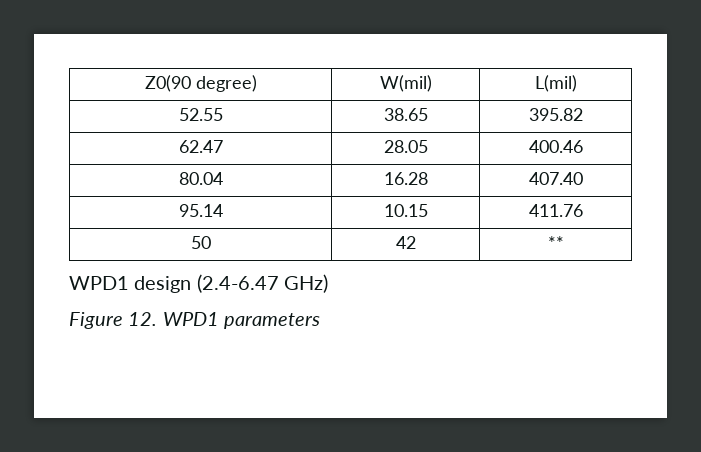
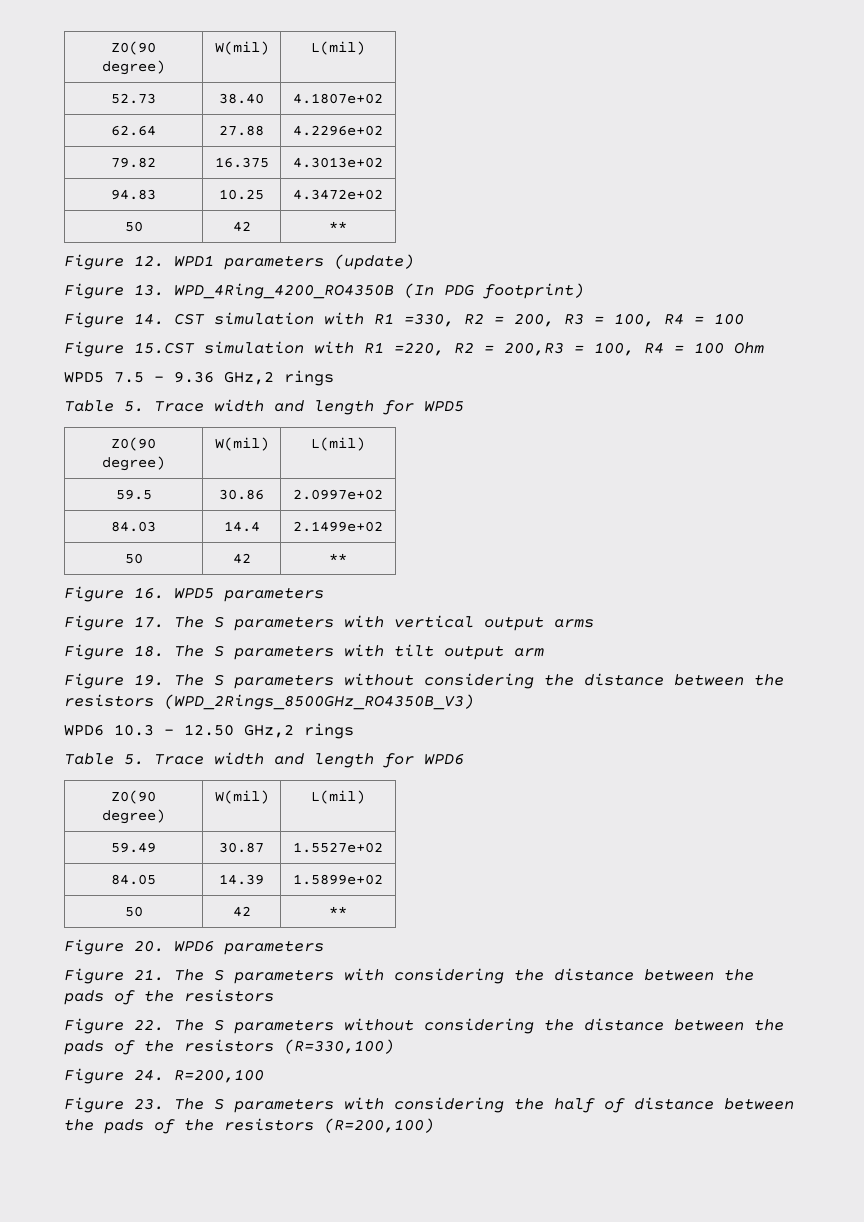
[144,75,257,92] [379,75,432,92] [534,75,577,92] [178,108,223,121] [383,108,428,121] [528,108,583,121] [178,140,223,153] [383,140,428,153] [528,140,583,153] [178,172,223,185] [383,172,428,185] [528,172,583,185] [178,204,223,217] [383,204,428,217] [528,204,583,217] [190,236,211,249] [395,236,416,249] [547,236,564,249] [69,274,328,293] Z0(90 degree) | W(mil) | L(mil) // 52.55 | 38.65 | 395.82 // 62.47 | 28.05 | 400.46 // 80.04 | 16.28 | 407.40 // 95.14 | 10.15 | 411.76 // 50 | 42 | ** // WPD1 design (2.4-6.47 GHz) -> [111,41,156,55] [102,60,165,75] [214,41,269,55] [311,41,365,55] [111,93,156,104] [219,93,264,104] [293,93,383,104] [111,125,156,136] [219,125,264,136] [293,125,383,136] [111,157,156,168] [214,157,269,168] [293,157,383,168] [111,189,156,200] [219,189,264,200] [293,189,383,200] [124,221,143,232] [232,221,251,232] [329,221,347,231] Z0(90 degree) | W(mil) | L(mil) // 52.73 | 38.40 | 4.1807e+02 // 62.64 | 27.88 | 4.2296e+02 // 79.82 | 16.375 | 4.3013e+02 // 94.83 | 10.25 | 4.3472e+02 // 50 | 42 | **
(320, 321) none -> [334,254,414,270] [64,283,584,299] [64,312,744,328] [64,341,764,357] [64,370,334,386] [64,399,464,415] [111,437,156,451] [102,456,165,471] [214,437,269,451] [311,437,365,451] [115,489,152,500] [219,489,264,500] [293,489,383,500] [111,521,156,532] [223,521,260,532] [293,521,383,532] [124,553,143,564] [232,553,251,564] [329,553,347,563] [64,586,324,602] [64,615,594,631] [64,644,544,660] [64,673,784,689] [64,694,474,710] [64,723,354,739] [64,752,464,768] [111,790,156,804] [102,809,165,824] [214,790,269,804] [311,790,365,804] [111,842,156,853] [219,842,264,853] [293,842,383,853] [111,874,156,885] [219,874,264,885] [293,874,383,885] [124,906,143,917] [232,906,251,917] [329,906,347,916] [64,939,324,955] [64,968,754,984] [64,989,274,1005] [64,1018,784,1034] [64,1039,394,1055] [64,1068,264,1084] [64,1097,794,1113] [64,1118,434,1134] (update) // Figure 13. WPD_4Ring_4200_RO4350B (In PDG footprint) // Figure 14. CST simulation with R1 =330, R2 = 200, R3 = 100, R4 = 100 // Figure 15.CST simulation with R1 =220, R2 = 200,R3 = 100, R4 = 100 Ohm // WPD5 7.5 – 9.36 GHz,2 rings // Table 5. Trace width and length for WPD5 // Z0(90 degree) | W(mil) | L(mil) // 59.5 | 30.86 | 2.0997e+02 // 84.03 | 14.4 | 2.1499e+02 // 50 | 42 | ** // Figure 16. WPD5 parameters // Figure 17. The S parameters with vertical output arms // Figure 18. The S parameters with tilt output arm // Figure 19. The S parameters without considering the distance between the resistors (WPD_2Rings_8500GHz_RO4350B_V3) // WPD6 10.3 – 12.50 GHz,2 rings // Table 5. Trace width and length for WPD6 // Z0(90 degree) | W(mil) | L(mil) // 59.49 | 30.87 | 1.5527e+02 // 84.05 | 14.39 | 1.5899e+02 // 50 | 42 | ** // Figure 20. WPD6 parameters // Figure 21. The S parameters with considering the distance between the pads of the resistors // Figure 22. The S parameters without considering the distance between the pads of the resistors (R=330,100) // Figure 24. R=200,100 // Figure 23. The S parameters with considering the half of distance between the pads of the resistors (R=200,100)

